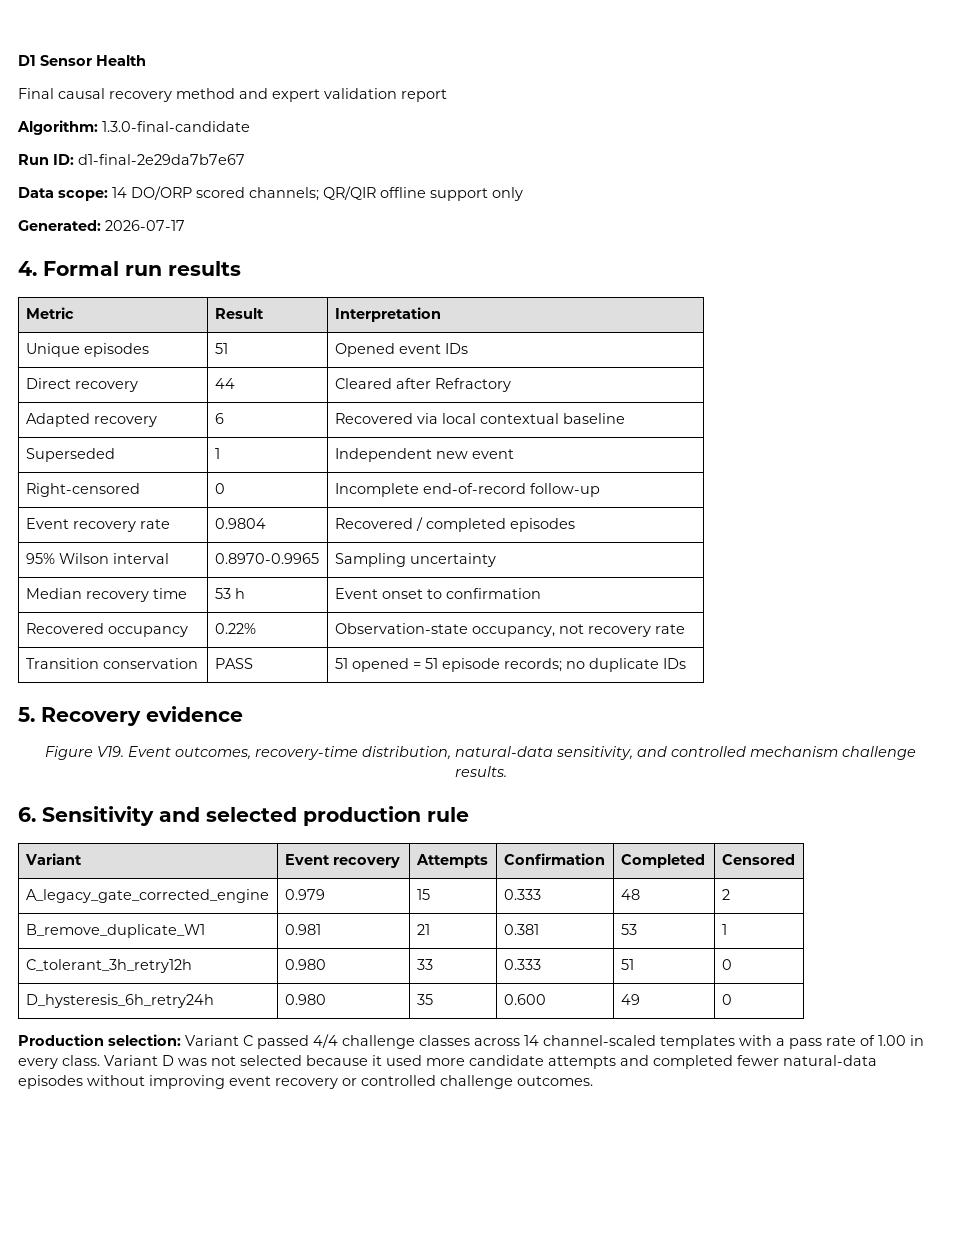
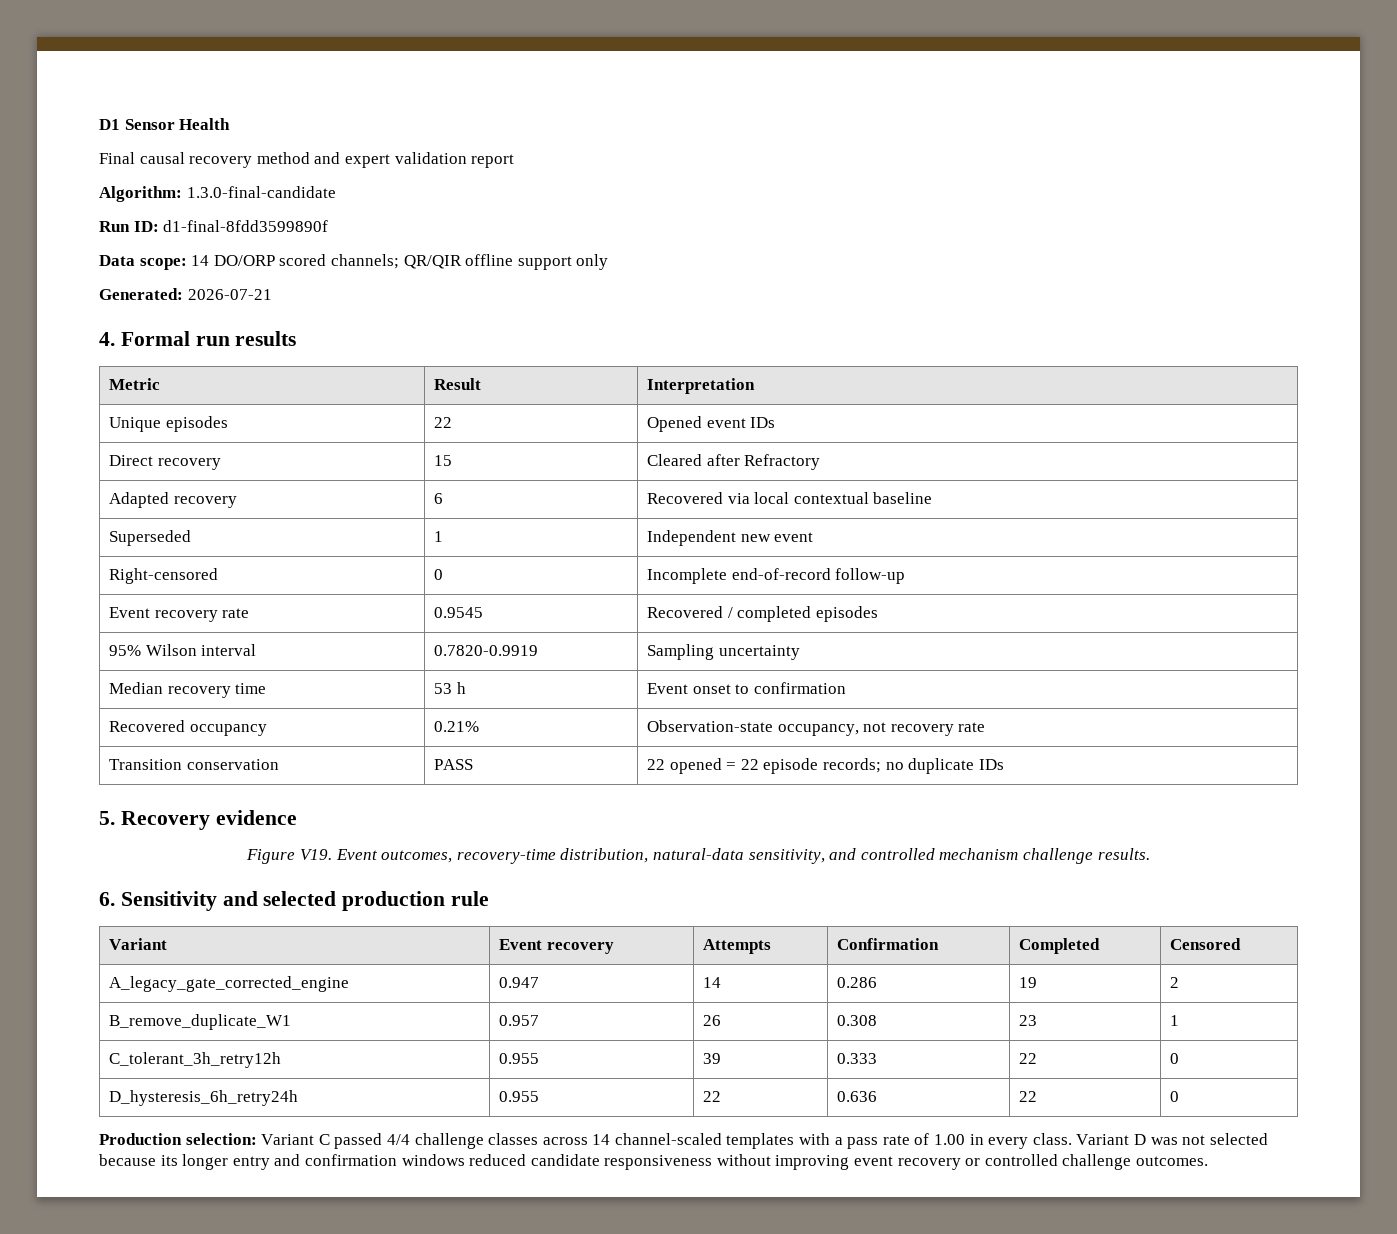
[78,154,245,165] d1-final-2e29da7b7e67 -> [163,220,329,232] d1-final-8fdd3599890f
[105,220,185,231] 2026-07-17 -> [187,289,272,300] 2026-07-21
[214,343,228,354] 51 -> [434,417,453,428] 22
[214,378,235,389] 44 -> [434,455,453,466] 15
[214,518,266,529] 0.9804 -> [434,607,484,618] 0.9545
[214,553,319,564] 0.8970-0.9965 -> [434,645,539,656] 0.7820-0.9919
[214,623,256,634] 0.22% -> [434,721,480,732] 0.21%
[334,658,348,669] 51 -> [647,759,666,770] 22
[424,658,438,669] 51 -> [740,759,759,770] 22
[284,889,325,900] [416,889,430,900] [503,889,541,900] [620,889,640,900] [721,889,730,900] [25,924,205,938] [284,924,321,935] [416,924,430,935] [503,924,539,935] [620,924,637,935] 0.979 | 15 | 0.333 | 48 | 2 // B_remove_duplicate_W1 | 0.981 | 21 | 0.381 | 53 -> [499,977,540,988] [703,977,722,988] [837,977,878,988] [1019,977,1038,988] [1170,977,1180,988] [109,1014,292,1030] [499,1015,540,1026] [703,1015,722,1026] [837,1015,878,1026] [1019,1015,1038,1026] 0.947 | 14 | 0.286 | 19 | 2 // B_remove_duplicate_W1 | 0.957 | 26 | 0.308 | 23
[284,959,326,970] [416,959,433,970] [503,959,541,970] [620,959,634,970] 0.980 | 33 | 0.333 | 51 -> [499,1053,540,1064] [703,1053,722,1064] [837,1053,878,1064] [1019,1053,1038,1064] 0.955 | 39 | 0.333 | 22
[284,994,326,1005] [416,994,433,1005] [503,994,546,1005] [620,994,640,1005] 0.980 | 35 | 0.600 | 49 -> [499,1091,540,1102] [703,1091,722,1102] [837,1091,878,1102] [1019,1091,1038,1102] 0.955 | 22 | 0.636 | 22
[372,1055,877,1069] [18,1075,83,1089] it used more candidate attempts and completed fewer natural-data episodes -> [160,1154,713,1170] its longer entry and confirmation windows reduced candidate responsiveness

